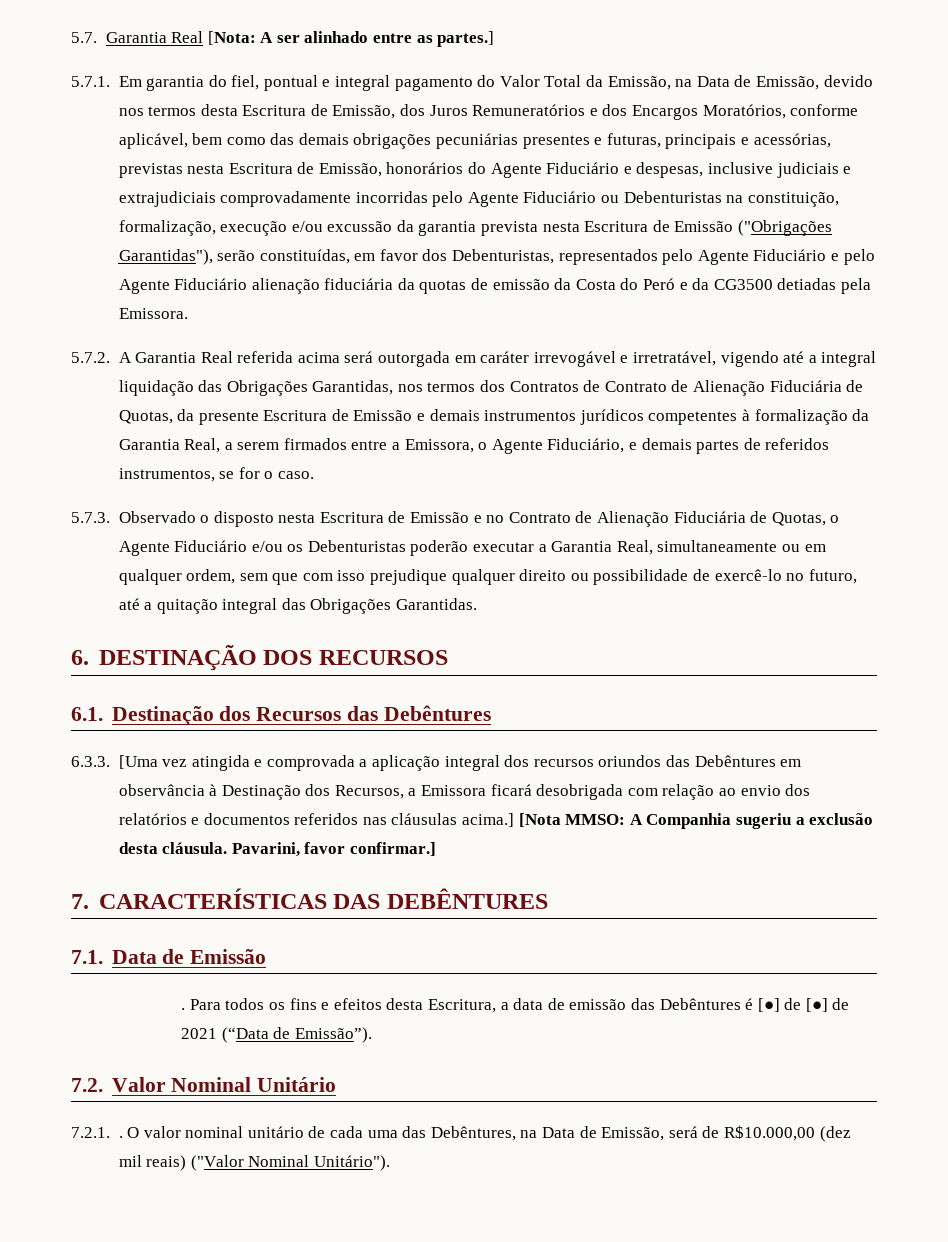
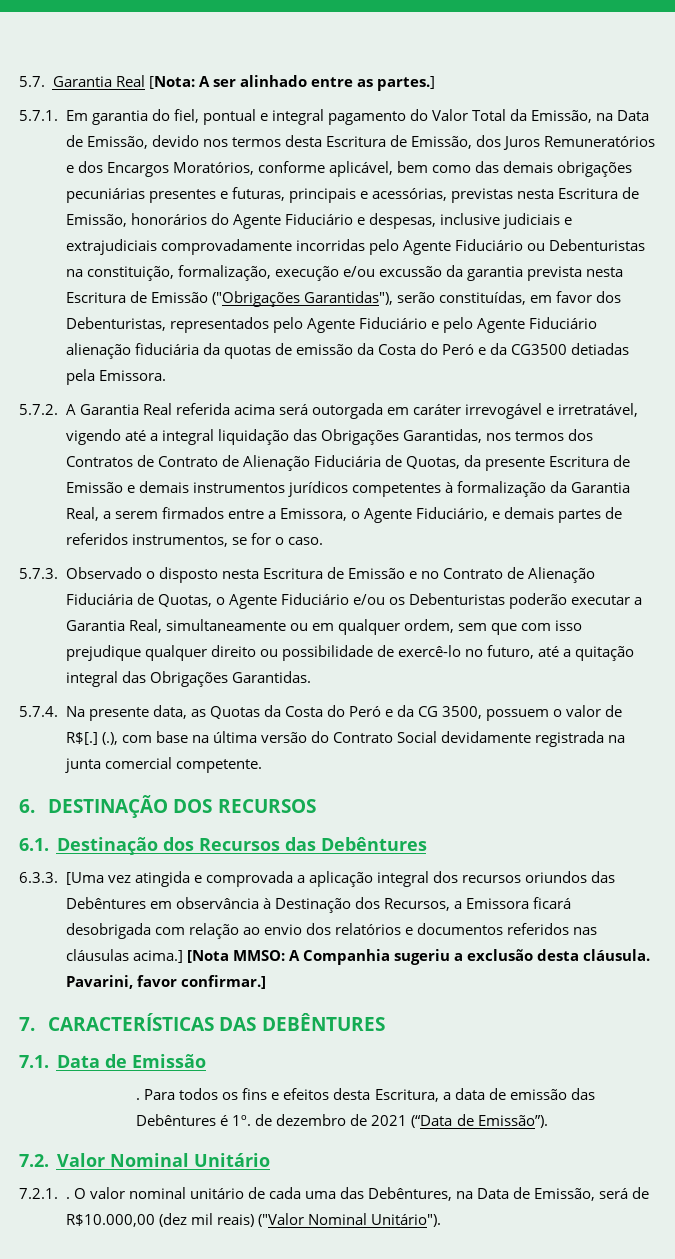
(478, 604) none -> [19,705,623,721] [65,731,626,747] [64,757,262,773] // 5.7.4. Na presente data, as Quotas da Costa do Peró e da CG 3500, possuem o valor de R$[.] (.), com base na última versão do Contrato Social devidamente registrada na junta comercial competente.
[757,998,828,1012] [●] de [●] -> [232,1114,347,1126] 1º. de dezembro

